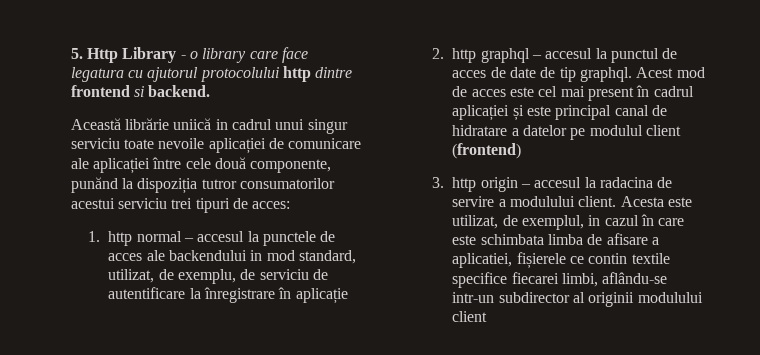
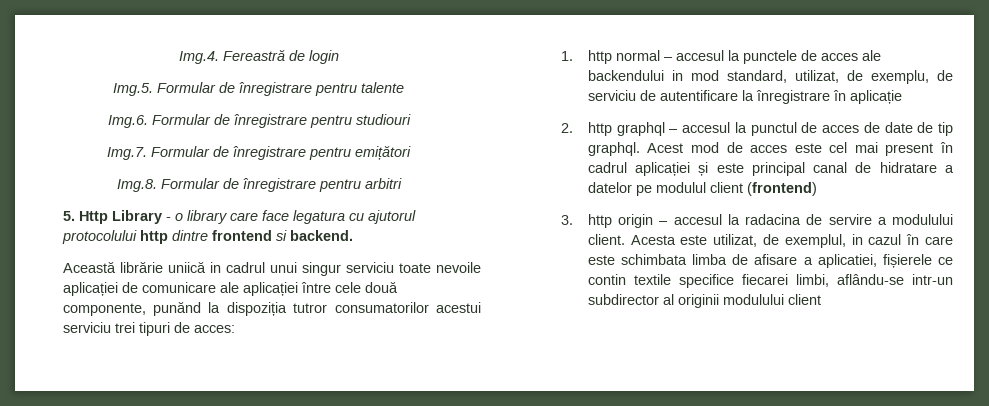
(70, 53) none -> [178,49,339,64] [113,82,404,96] [107,114,411,128] [107,145,411,160] [116,178,402,192] Img.4. Fereastră de login // Img.5. Formular de înregistrare pentru talente // Img.6. Formular de înregistrare pentru studiouri // Img.7. Formular de înregistrare pentru emițători // Img.8. Formular de înregistrare pentru arbitri //

